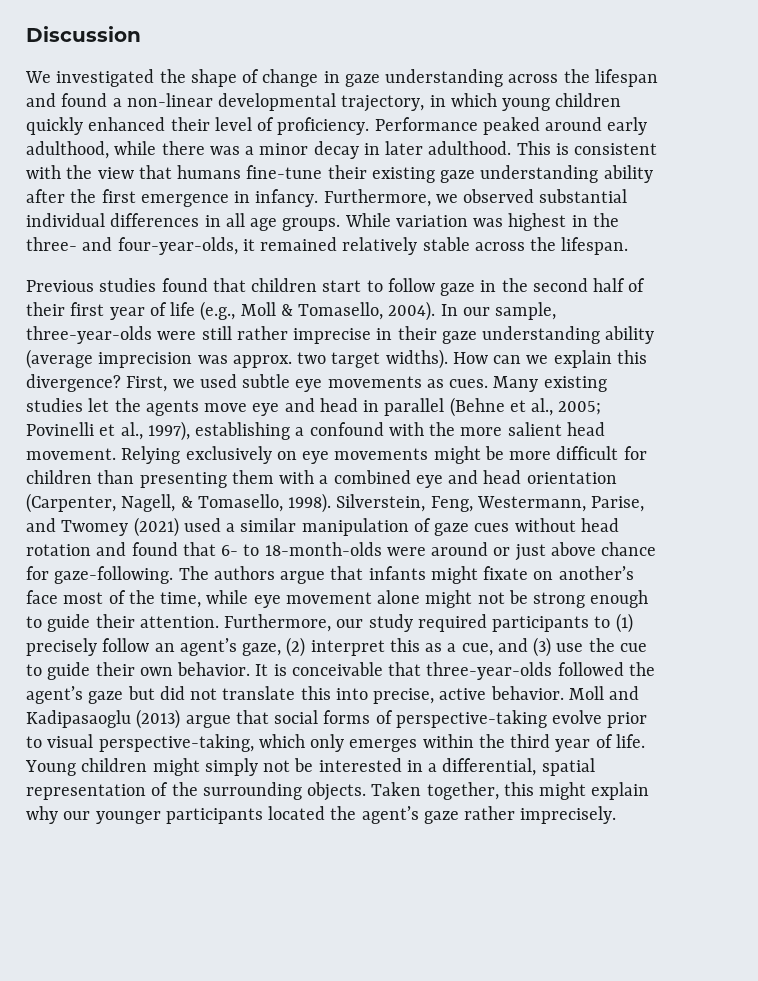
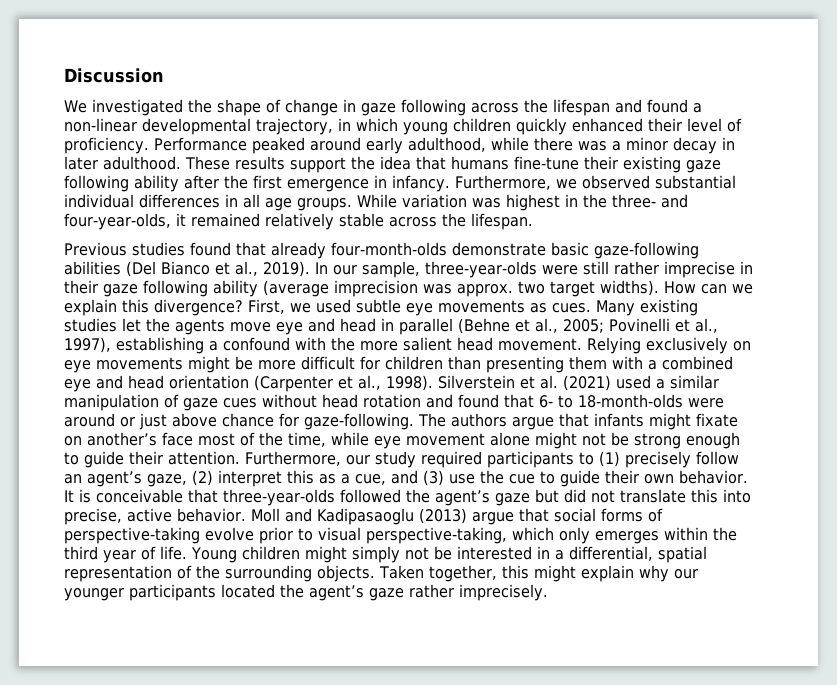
[385,69,504,87] understanding -> [400,99,466,116] following
[516,141,658,155] [26,165,134,179] This is consistent with the view -> [185,156,411,173] These results support the idea
[480,165,599,183] understanding -> [64,175,129,192] following
[251,278,646,296] [26,301,436,321] children start to follow gaze in the second half of their first year of life (e.g., Moll & Tomasello, 2004). -> [271,242,699,259] [64,261,310,277] already four-month-olds demonstrate basic gaze-following abilities (Del Bianco et al., 2019).
[482,326,601,344] understanding -> [143,280,208,297] following
[26,493,645,513] [26,518,129,536] (Carpenter, Nagell, & Tomasello, 1998). Silverstein, Feng, Westermann, Parise, and Twomey -> [254,375,558,392] (Carpenter et al., 1998). Silverstein et al.

